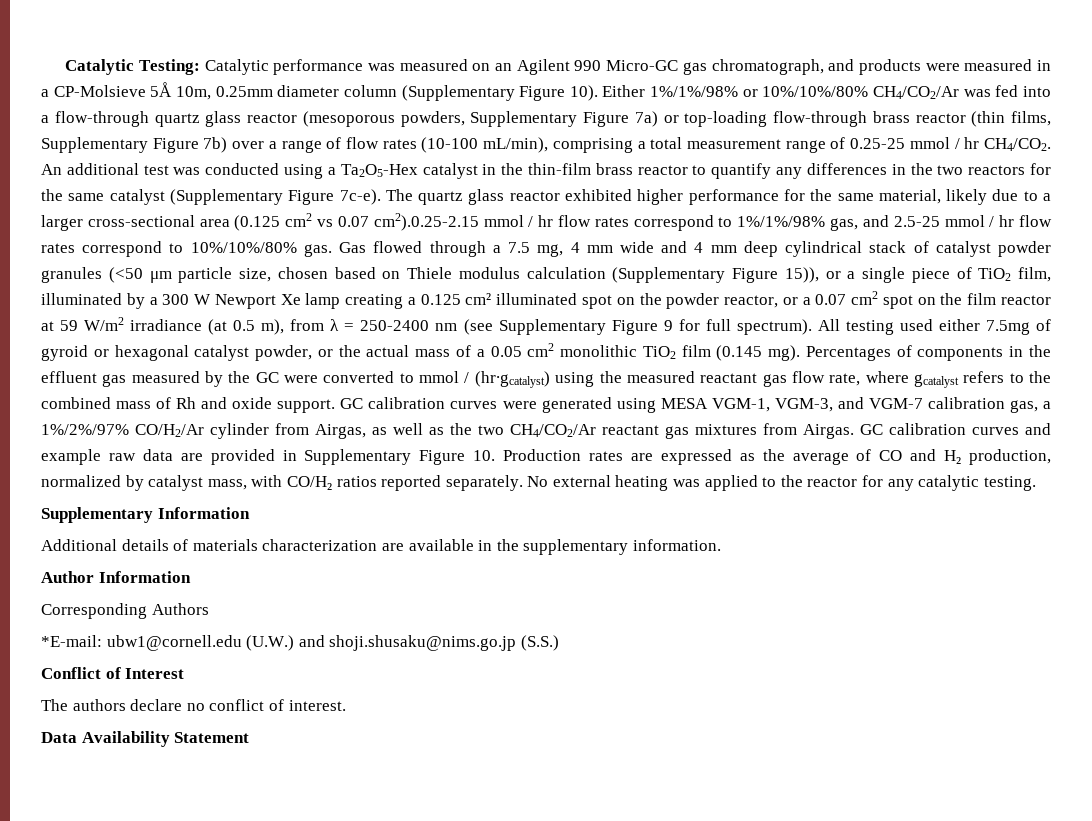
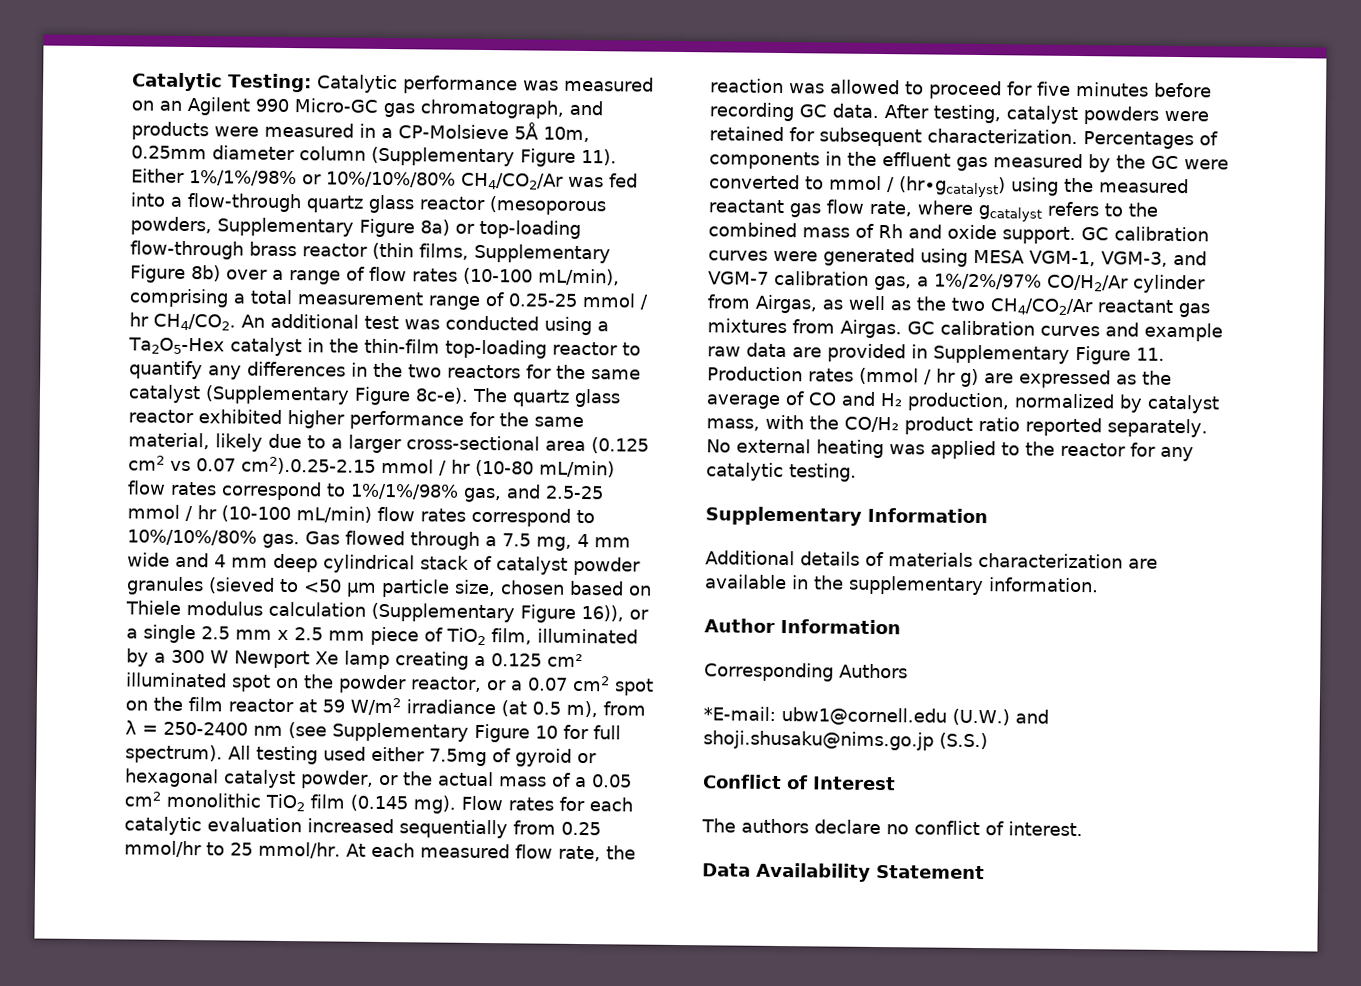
[569,85,598,101] 10). -> [580,148,617,166] 11).
[634,111,658,127] 7a) -> [419,219,450,236] 8a)
[203,137,228,153] 7b) -> [190,265,221,282] 8b)
[595,163,633,175] brass -> [444,339,547,359] top-loading
[339,189,381,205] 7c-e). -> [414,387,469,404] 8c-e).
(554, 221) none -> [475,459,615,478] (10-80 mL/min)
(1015, 221) none -> [221,505,372,523] (10-100 mL/min)
[108,267,143,283] (<50 -> [208,577,342,594] (sieved to <50
[784,267,819,283] 15)), -> [580,604,624,622] 16)),
(905, 275) none -> [201,626,365,641] 2.5 mm x 2.5 mm
[663,320,673,331] 9 -> [534,725,558,739] 10
(801, 353) none -> [461,795,633,812] [124,816,601,839] [124,840,636,862] [710,78,1212,100] [709,102,1209,125] [709,126,1078,147] Flow rates for each catalytic evaluation increased sequentially from 0.25 mmol/hr to 25 mmol/hr. At each measured flow rate, the reaction was allowed to proceed for five minutes before recording GC data. After testing, catalyst powders were retained for subsequent characterization.
[473,450,496,461] 10. -> [1135,347,1165,361] 11.
(623, 456) none -> [859,367,979,388] (mmol / hr g)
[286,476,377,490] CO/H₂ ratios -> [809,415,1020,435] the CO/H₂ product ratio

